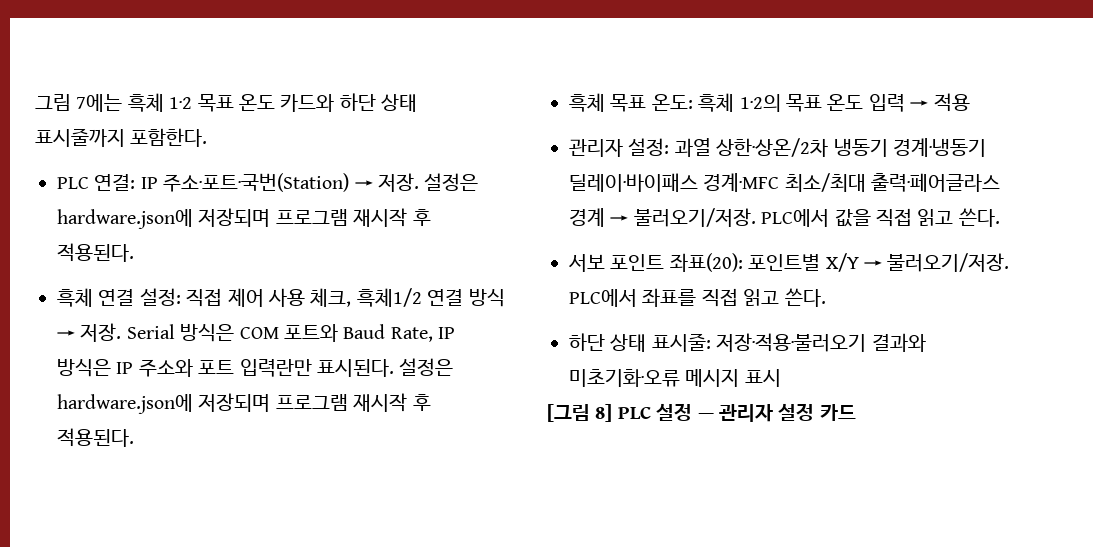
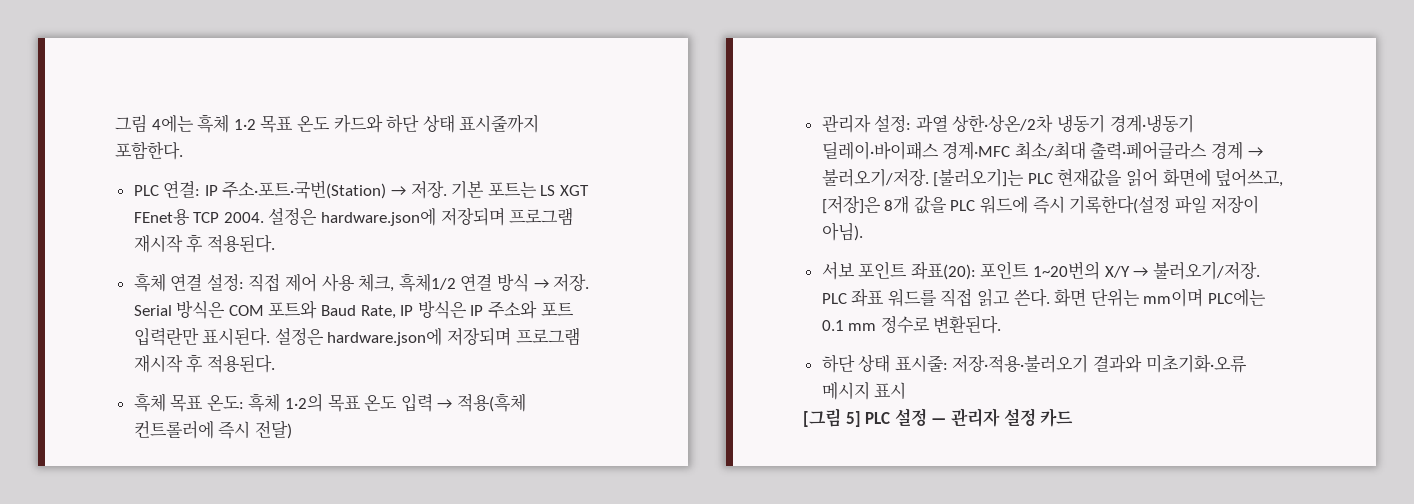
[76,94,123,112] 7에는 -> [151,115,194,133] 4에는
(419, 182) none -> [451,181,590,199] [133,209,264,225] 기본 포트는 LS XGT FEnet용 TCP 2004.
[933,93,970,112] 적용 -> [457,393,527,412] [133,420,292,439] 적용(흑체 컨트롤러에 즉시 전달)
[761,208,1000,227] PLC에서 값을 직접 읽고 쓴다. -> [933,168,1284,187] [821,195,1260,214] [821,222,863,241] [불러오기]는 PLC 현재값을 읽어 화면에 덮어쓰고, [저장]은 8개 값을 PLC 워드에 즉시 기록한다(설정 파일 저장이 아님).
[748,254,821,271] 포인트별 -> [980,261,1101,280] 포인트 1~20번의
[569,288,826,307] PLC에서 좌표를 직접 읽고 쓴다. -> [821,288,1267,307] [821,315,1002,334] PLC 좌표 워드를 직접 읽고 쓴다. 화면 단위는 mm이며 PLC에는 0.1 mm 정수로 변환된다.
[595,404,613,422] 8] -> [845,411,861,427] 5]

